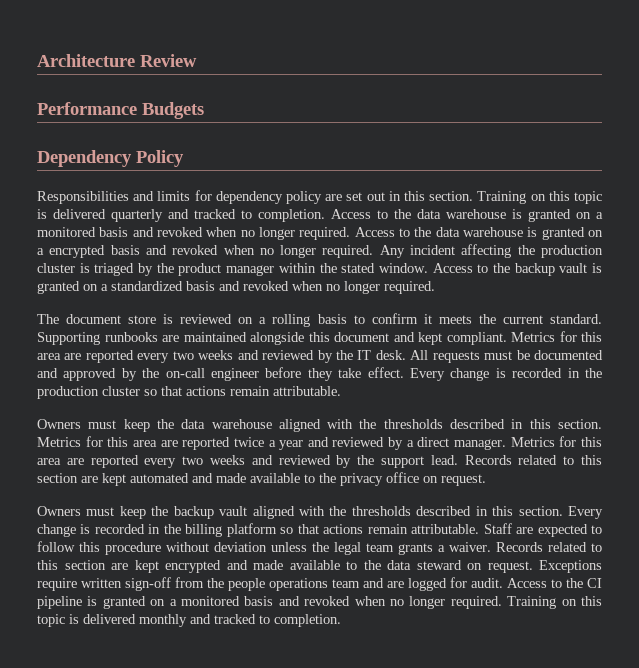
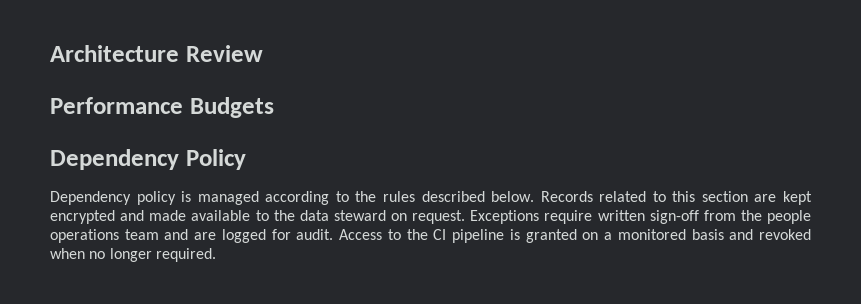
[37,190,602,204] [37,209,603,222] [37,227,603,240] [37,244,604,258] [37,263,602,276] [37,281,435,294] [37,313,602,327] [37,331,602,345] [37,350,603,363] [37,367,602,381] [37,386,341,399] [37,419,603,432] [37,436,602,450] [37,455,602,468] [37,472,486,486] [37,506,604,519] [37,523,602,537] [37,541,491,555] Responsibilities and limits for dependency policy are set out in this section. Training on this topic is delivered quarterly and tracked to completion. Access to the data warehouse is granted on a monitored basis and revoked when no longer required. Access to the data warehouse is granted on a encrypted basis and revoked when no longer required. Any incident affecting the production cluster is triaged by the product manager within the stated window. Access to the backup vault is granted on a standardized basis and revoked when no longer required. // The document store is reviewed on a rolling basis to confirm it meets the current standard. Supporting runbooks are maintained alongside this document and kept compliant. Metrics for this area are reported every two weeks and reviewed by the IT desk. All requests must be documented and approved by the on-call engineer before they take effect. Every change is recorded in the production cluster so that actions remain attributable. // Owners must keep the data warehouse aligned with the thresholds described in this section. Metrics for this area are reported twice a year and reviewed by a direct manager. Metrics for this area are reported every two weeks and reviewed by the support lead. Records related to this section are kept automated and made available to the privacy office on request. // Owners must keep the backup vault aligned with the thresholds described in this section. Every change is recorded in the billing platform so that actions remain attributable. Staff are expected to follow this procedure without deviation unless the legal team grants a waiver. -> [50,191,535,205] Dependency policy is managed according to the rules described below.
[507,596,602,609] [37,614,341,627] Training on this topic is delivered monthly and tracked to completion. -> (216, 255) none

